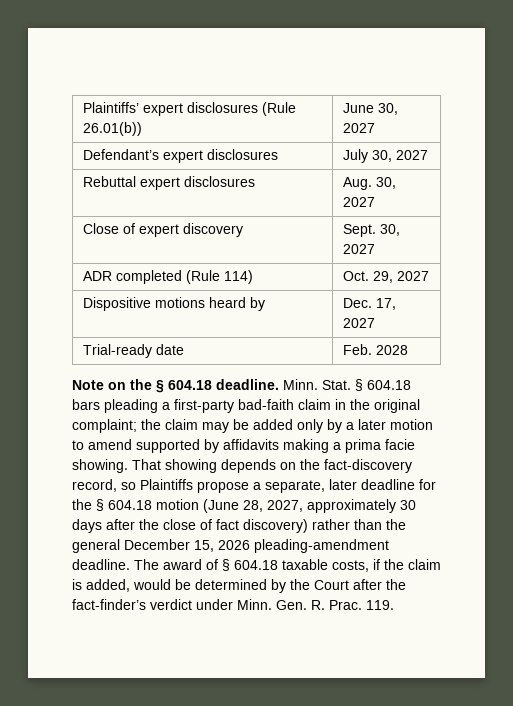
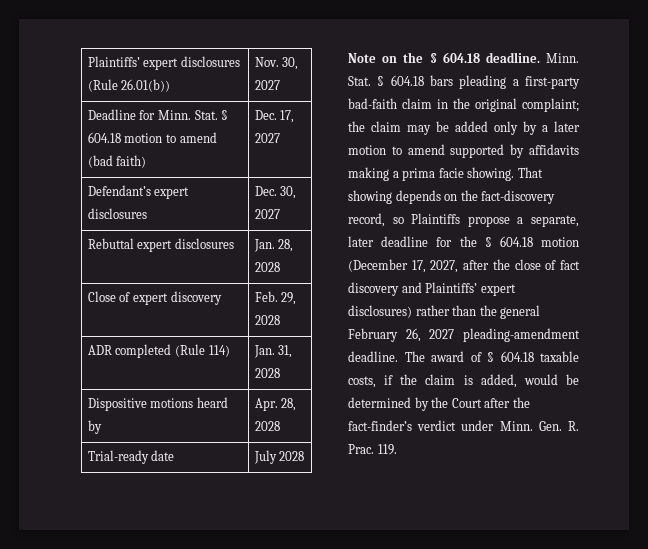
[342,103,398,115] [342,123,375,133] June 30, 2027 -> [254,57,299,70] [254,80,280,90] [87,109,229,120] [87,132,217,143] [87,155,147,168] [254,110,295,123] [254,133,280,143] Nov. 30, 2027 // Deadline for Minn. Stat. § 604.18 motion to amend (bad faith) | Dec. 17, 2027
[342,149,368,163] July -> [254,186,277,196] Dec.
[342,177,396,190] [342,197,375,207] Aug. 30, 2027 -> [253,239,294,252] [254,262,280,272] Jan. 28, 2028
[342,224,400,237] [342,244,375,254] Sept. 30, 2027 -> [254,291,297,305] [254,315,280,325] Feb. 29, 2028
[342,271,429,283] Oct. 29, 2027 -> [253,345,293,358] [254,368,280,378] Jan. 31, 2028
[342,298,396,310] [342,318,375,328] Dec. 17, 2027 -> [254,398,297,411] [254,421,280,431] Apr. 28, 2028
[342,344,372,355] Feb. -> [253,450,277,464] July
[203,499,416,513] [72,519,102,533] (June 28, 2027, approximately 30 days -> [348,259,459,273] (December 17, 2027,
[243,519,308,533] discovery) -> [348,282,516,296] [348,305,412,318] discovery and Plaintiffs’ expert disclosures)
[124,539,250,552] December 15, 2026 -> [348,328,455,342] February 26, 2027

